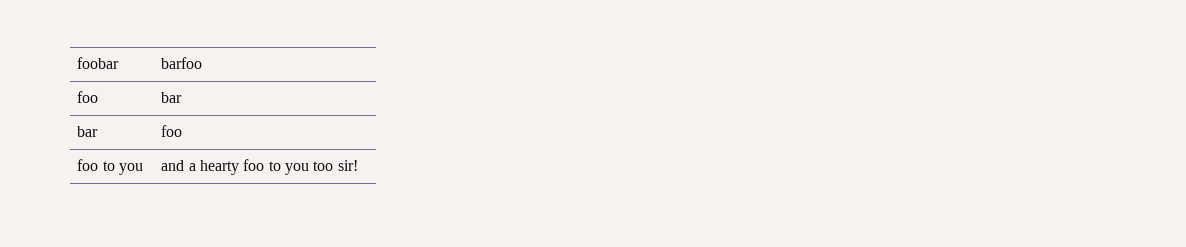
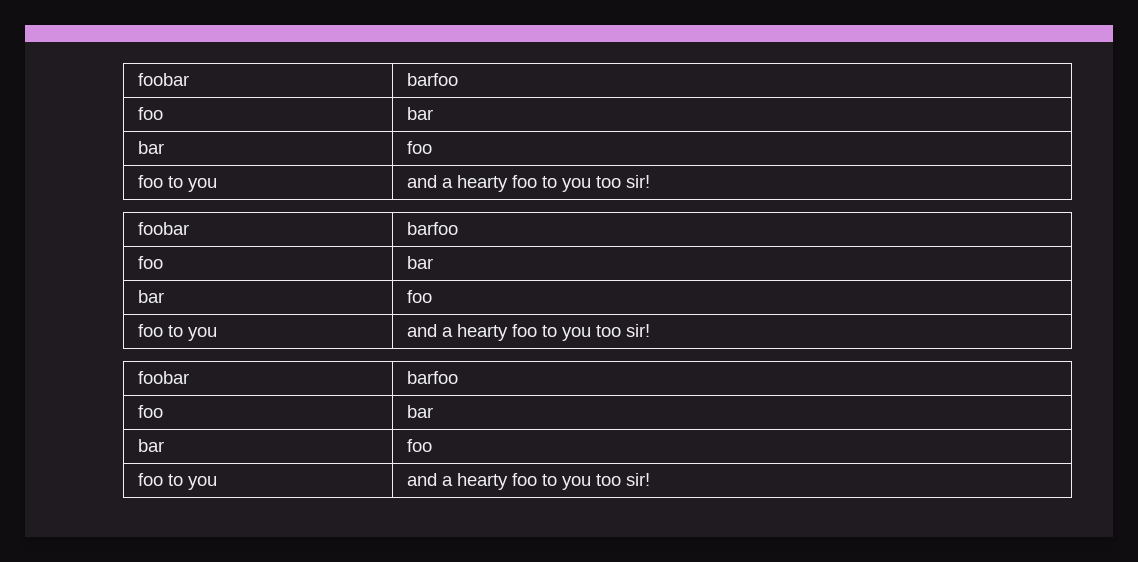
(358, 165) none -> [137,222,189,235] [406,222,458,235] [137,256,163,269] [406,256,433,269] [137,290,164,303] [406,290,432,303] [137,324,217,341] [406,324,650,341] [137,371,189,384] [406,371,458,384] [137,405,163,418] [406,405,433,418] [137,439,164,452] [406,439,432,452] [137,473,217,490] [406,473,650,490] // foobar | barfoo // foo | bar // bar | foo // foo to you | and a hearty foo to you too sir! // foobar | barfoo // foo | bar // bar | foo // foo to you | and a hearty foo to you too sir!

